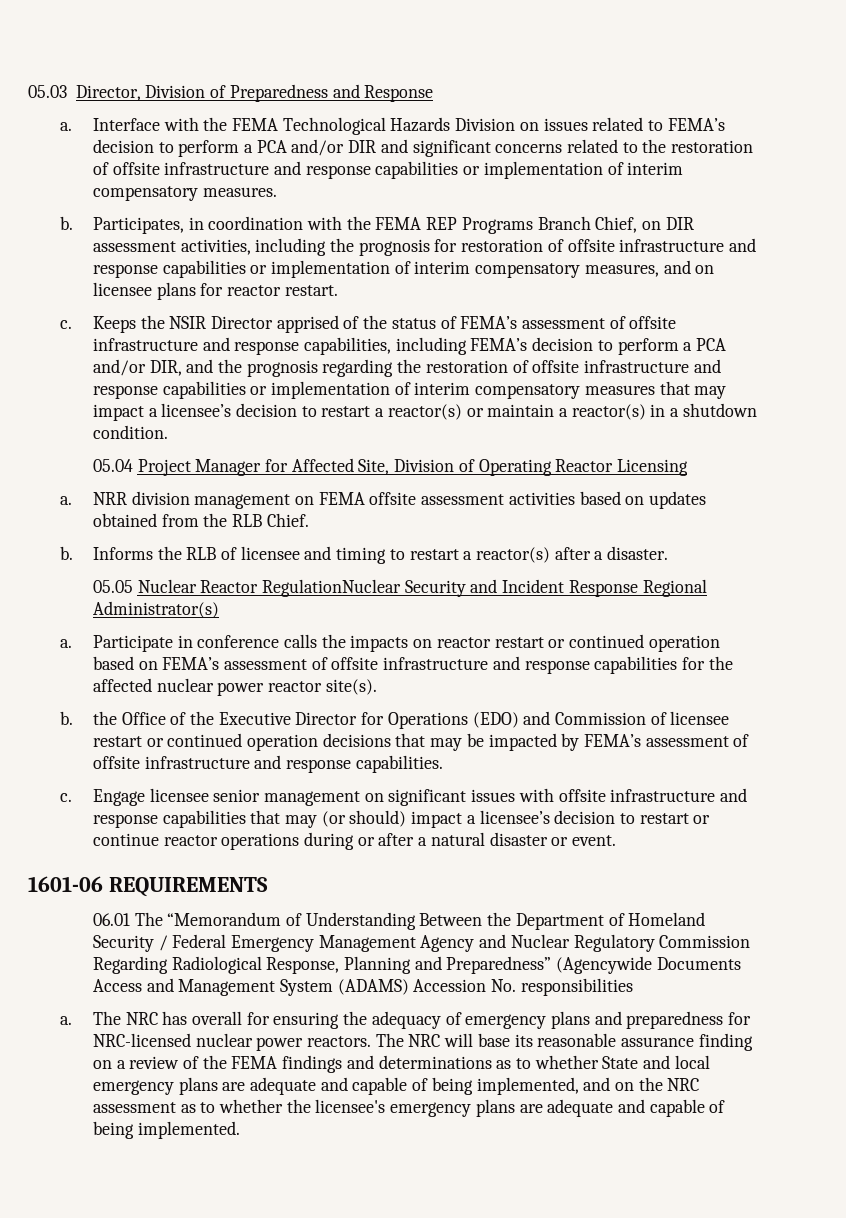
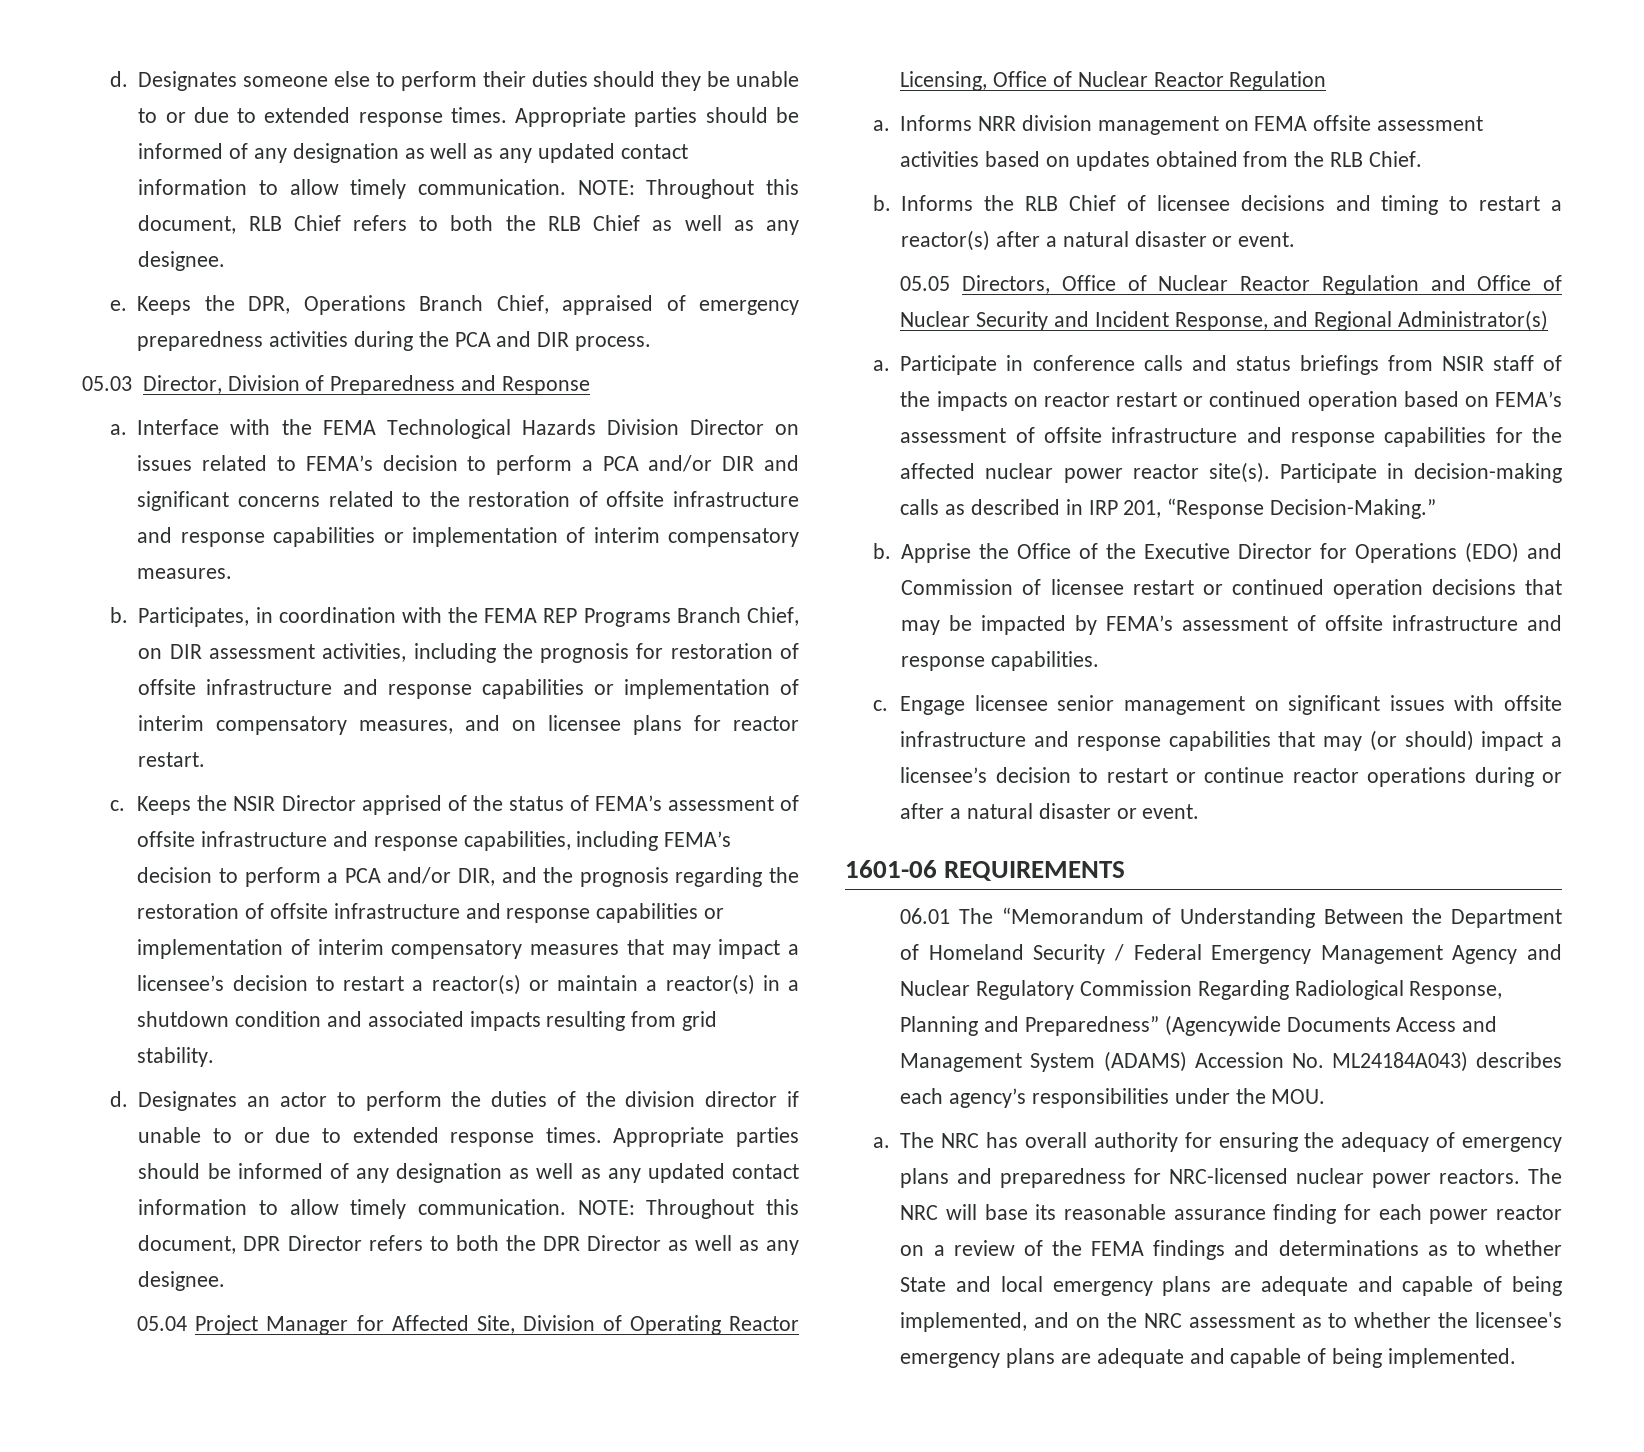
(28, 91) none -> [109,71,799,91] [138,107,799,127] [138,143,688,163] [138,179,799,199] [138,215,799,235] [138,251,226,271] [109,295,799,315] [137,331,652,351] d. Designates someone else to perform their duties should they be unable to or due to extended response times. Appropriate parties should be informed of any designation as well as any updated contact information to allow timely communication. NOTE: Throughout this document, RLB Chief refers to both the RLB Chief as well as any designee. // e. Keeps the DPR, Operations Branch Chief, appraised of emergency preparedness activities during the PCA and DIR process. //
(516, 124) none -> [689,419,764,435] Director
[92,425,168,439] condition. -> [235,1011,717,1031] [137,1047,215,1067] [109,1091,800,1111] [138,1127,799,1147] [138,1163,799,1183] [138,1199,799,1219] [138,1235,800,1255] [138,1271,226,1291] condition and associated impacts resulting from grid stability. // d. Designates an actor to perform the duties of the division director if unable to or due to extended response times. Appropriate parties should be informed of any designation as well as any updated contact information to allow timely communication. NOTE: Throughout this document, DPR Director refers to both the DPR Director as well as any designee.
[617,459,689,476] [60,496,73,505] Licensing // a. -> [900,71,1327,91] [872,115,973,131] Licensing, Office of Nuclear Reactor Regulation // a. Informs
[220,546,300,560] of licensee -> [1069,195,1325,211] Chief of licensee decisions
[607,546,669,560] [92,579,401,597] disaster. // 05.05 Nuclear Reactor RegulationNuclear -> [1062,231,1296,247] [900,275,1562,295] [900,311,971,327] natural disaster or event. // 05.05 Directors, Office of Nuclear Reactor Regulation and Office of Nuclear
[568,580,638,597] Response -> [1174,311,1309,331] Response, and
(317, 641) none -> [1191,355,1562,375] and status briefings from NSIR staff of
[60,711,74,725] // b. -> [1279,463,1562,483] [900,498,1437,519] [872,543,972,563] Participate in decision-making calls as described in IRP 201, “Response Decision-Making.” // b. Apprise
[520,978,633,996] responsibilities -> [1331,1051,1562,1072] [900,1088,1326,1108] ML24184A043) describes each agency’s responsibilities under the MOU.
(242, 1018) none -> [1093,1132,1178,1152] authority
(753, 1042) none -> [1344,1204,1562,1224] for each power reactor

